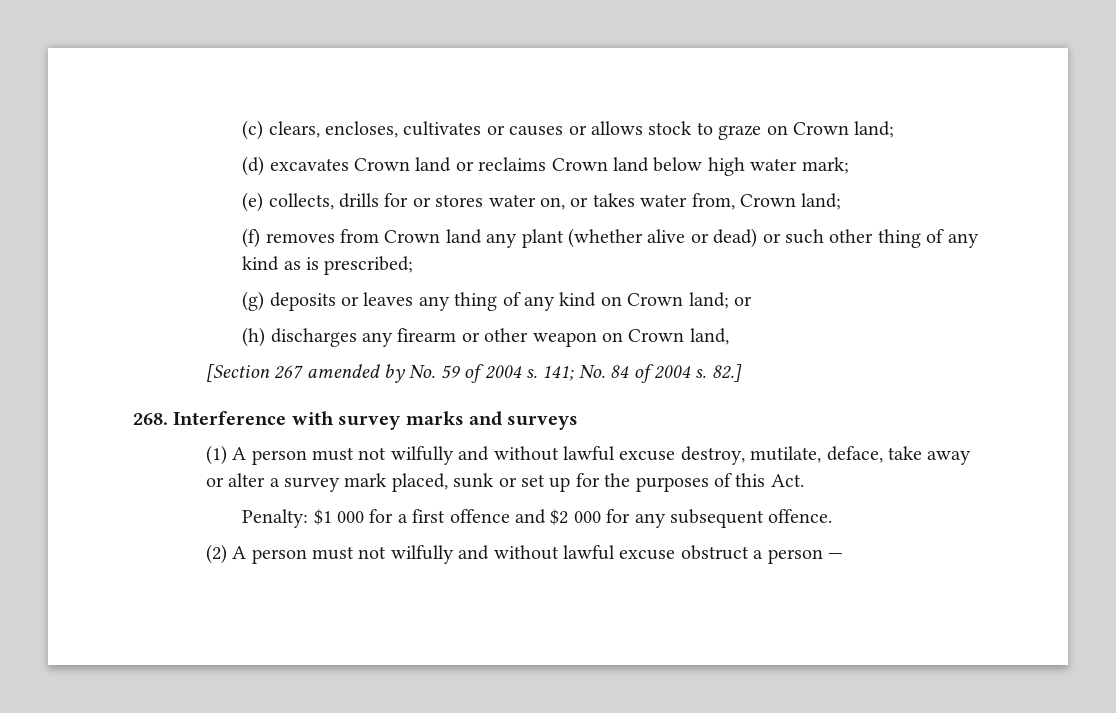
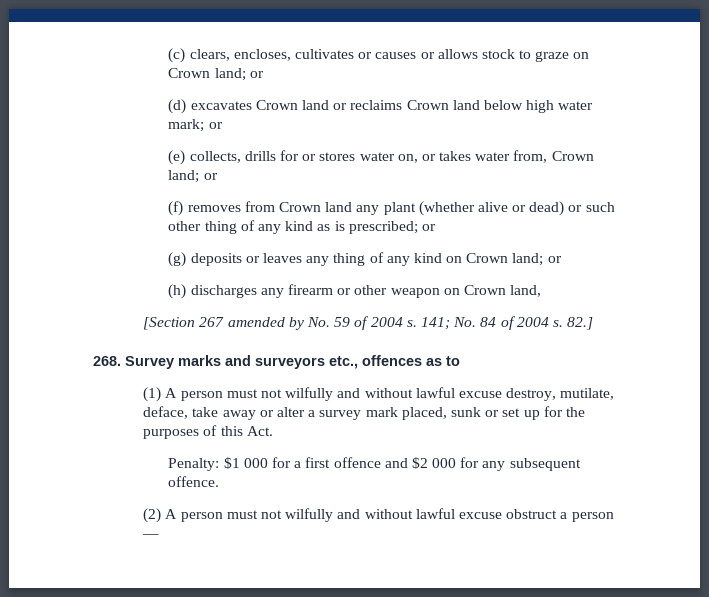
(895, 129) none -> [249,71,264,78] or
(849, 165) none -> [208,122,223,129] or
(842, 201) none -> [203,173,218,180] or
(414, 265) none -> [421,224,436,231] or
[173,411,579,430] Interference with survey marks and surveys -> [125,355,460,369] Survey marks and surveyors etc., offences as to

